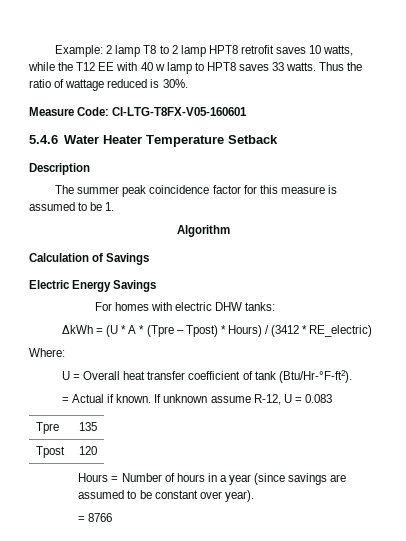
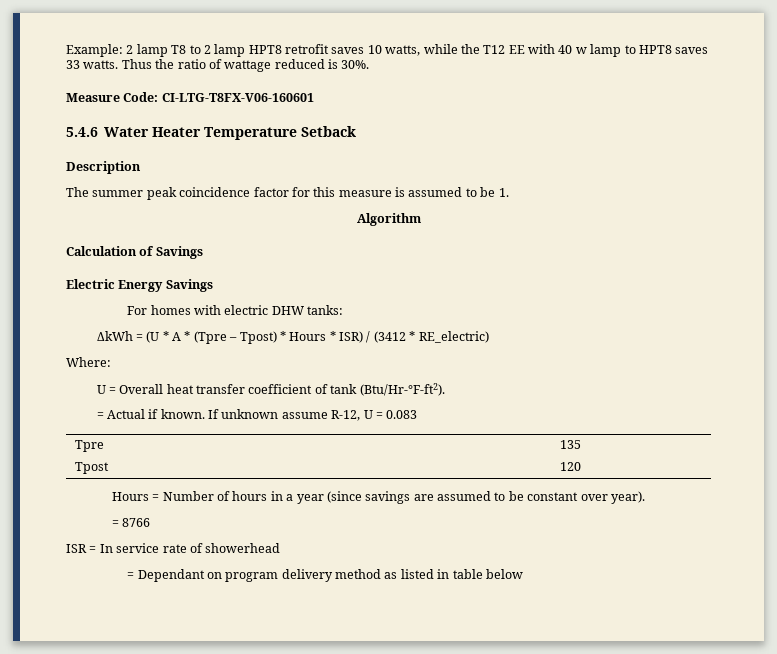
[112,107,248,116] CI-LTG-T8FX-V05-160601 -> [161,93,314,102] CI-LTG-T8FX-V06-160601
[227,325,262,337] Hours) -> [289,331,364,343] Hours * ISR)
(113, 517) none -> [66,543,281,553] [127,569,523,582] // ISR = In service rate of showerhead // = Dependant on program delivery method as listed in table below

